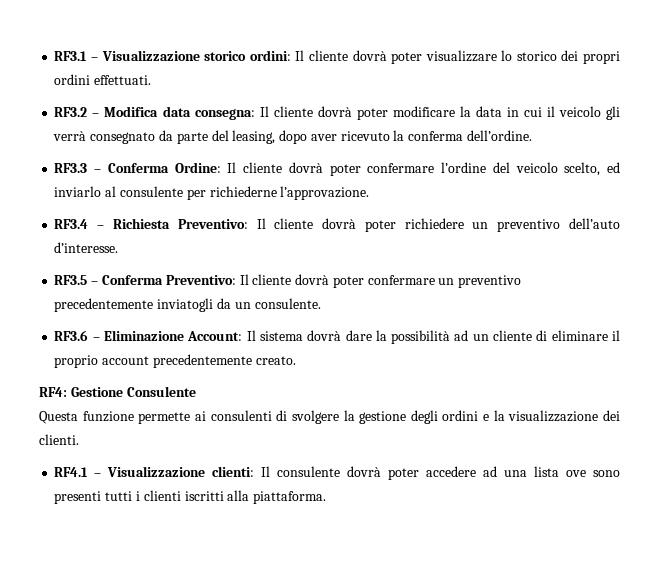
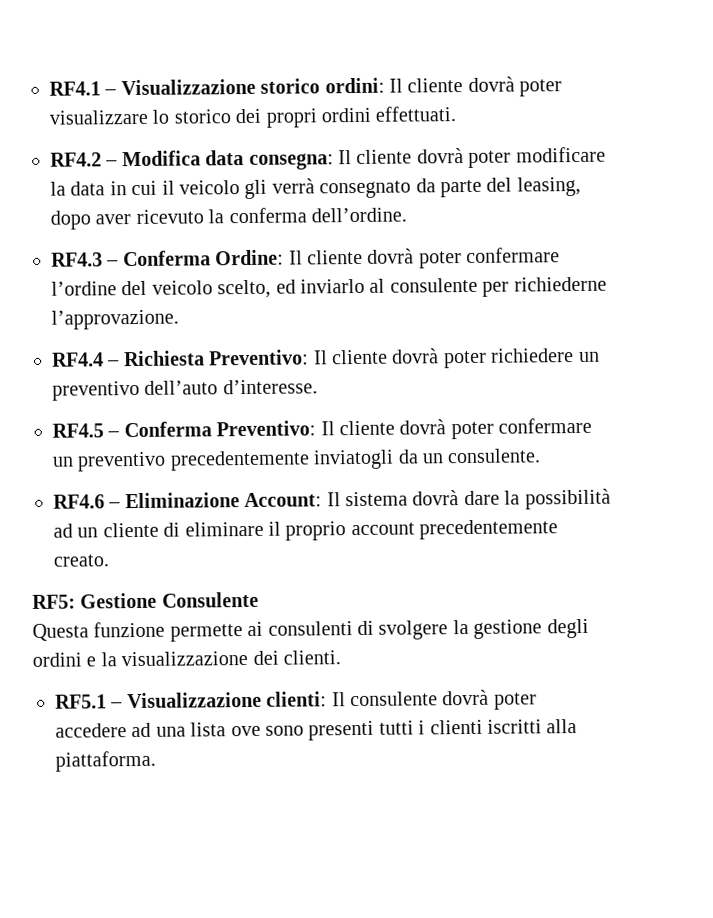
[54,51,88,61] RF3.1 -> [49,81,101,96] RF4.1
[54,107,88,117] RF3.2 -> [50,152,102,167] RF4.2
[54,163,88,173] RF3.3 -> [51,252,103,267] RF4.3
[54,219,89,229] RF3.4 -> [52,352,104,367] RF4.4
[54,275,88,285] RF3.5 -> [52,423,104,438] RF4.5
[54,330,89,341] RF3.6 -> [53,494,105,509] RF4.6
[39,387,67,397] RF4: -> [32,594,76,609] RF5:
[54,467,89,477] RF4.1 -> [55,694,107,709] RF5.1

